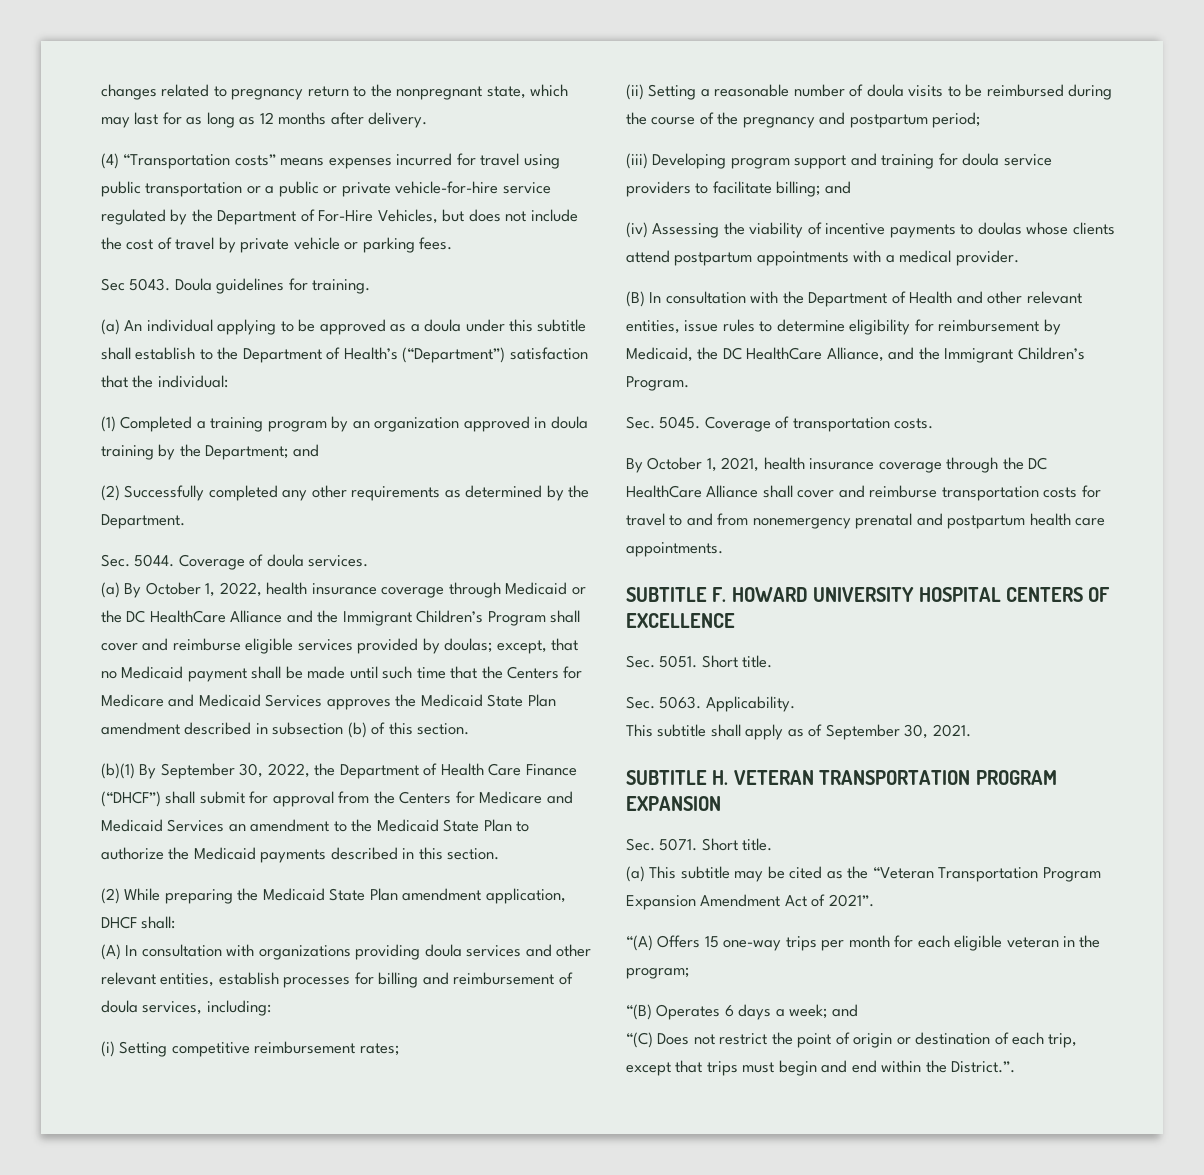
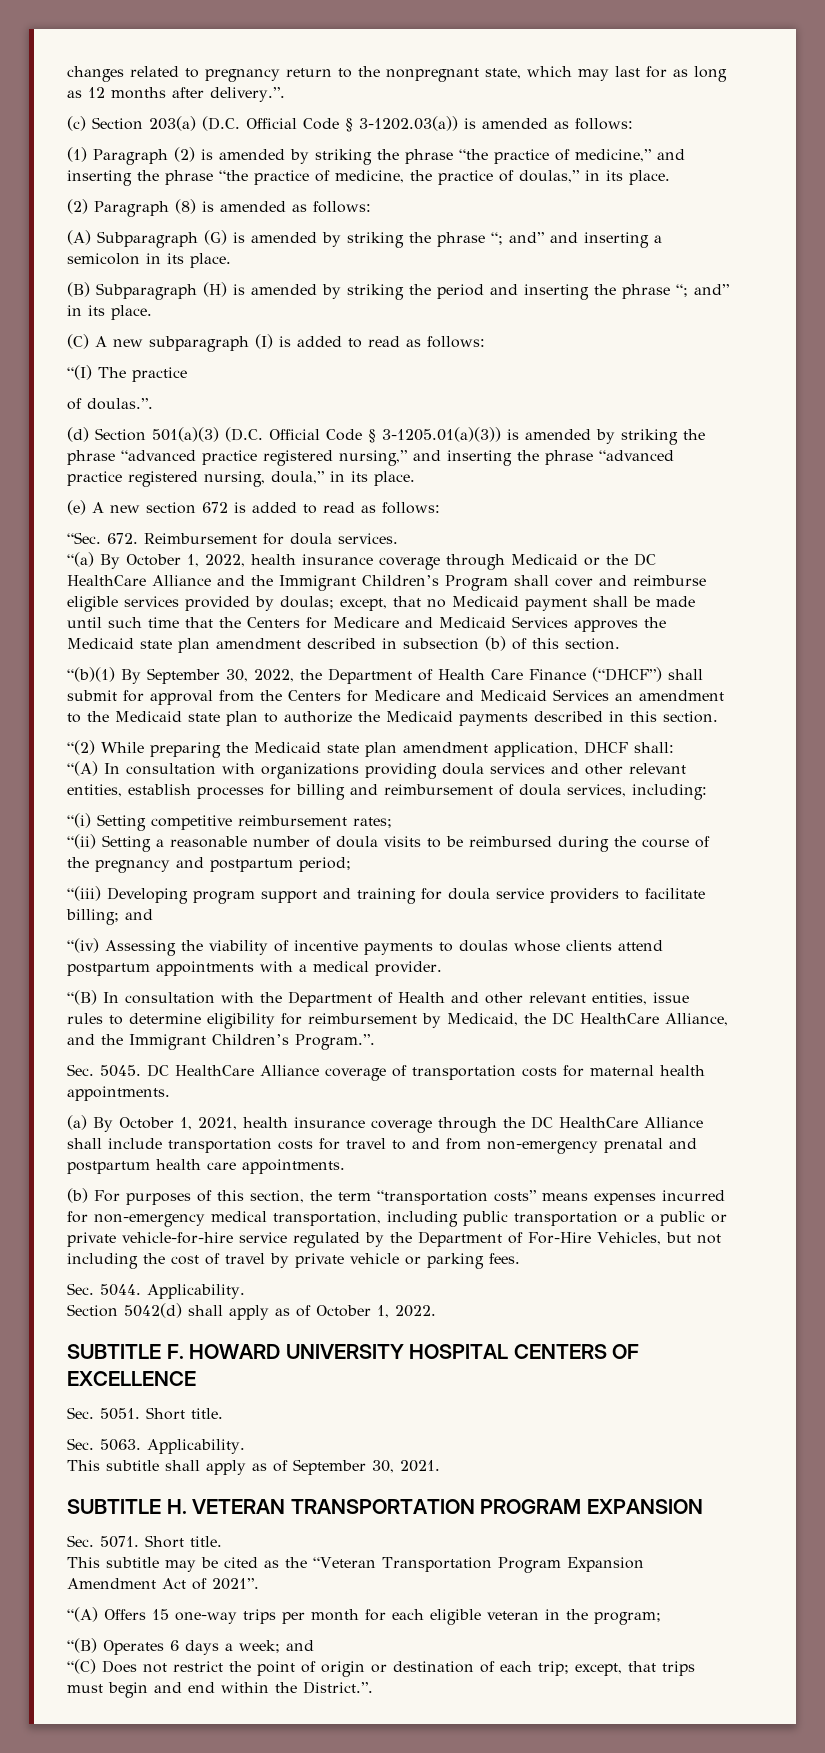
[368,112,428,128] [101,153,560,169] [101,181,551,197] [101,209,578,225] [101,237,453,253] [101,278,371,294] [101,319,587,335] [101,347,588,363] [101,375,228,388] [101,416,588,432] [101,444,319,460] [101,485,590,501] [101,514,185,529] [101,554,264,570] delivery. // (4) “Transportation costs” means expenses incurred for travel using public transportation or a public or private vehicle-for-hire service regulated by the Department of For-Hire Vehicles, but does not include the cost of travel by private vehicle or parking fees. // Sec 5043. Doula guidelines for training. // (a) An individual applying to be approved as a doula under this subtitle shall establish to the Department of Health’s (“Department”) satisfaction that the individual: // (1) Completed a training program by an organization approved in doula training by the Department; and // (2) Successfully completed any other requirements as determined by the Department. // Sec. 5044. Coverage of -> [210,87,285,102] [67,116,633,132] [67,147,685,165] [67,170,670,186] [67,199,371,217] [67,230,662,248] [67,253,231,268] [67,282,729,300] [67,305,152,320] [67,334,485,352] [67,365,187,382] [67,398,153,410] [67,427,705,445] [67,450,674,466] [67,471,415,487] [67,500,440,515] [67,532,284,545] delivery.”. // (c) Section 203(a) (D.C. Official Code § 3-1202.03(a)) is amended as follows: // (1) Paragraph (2) is amended by striking the phrase “the practice of medicine,” and inserting the phrase “the practice of medicine, the practice of doulas,” in its place. // (2) Paragraph (8) is amended as follows: // (A) Subparagraph (G) is amended by striking the phrase “; and” and inserting a semicolon in its place. // (B) Subparagraph (H) is amended by striking the period and inserting the phrase “; and” in its place. // (C) A new subparagraph (I) is added to read as follows: // “(I) The practice // of doulas.”. // (d) Section 501(a)(3) (D.C. Official Code § 3-1205.01(a)(3)) is amended by striking the phrase “advanced practice registered nursing,” and inserting the phrase “advanced practice registered nursing, doula,” in its place. // (e) A new section 672 is added to read as follows: // “Sec. 672. Reimbursement for
[101,582,120,598] (a) -> [67,552,94,567] “(a)
[487,694,556,707] State Plan -> [140,638,210,653] state plan
[101,763,135,779] (b)(1) -> [67,667,115,682] “(b)(1)
[443,819,512,832] State Plan -> [188,711,258,726] state plan
[101,888,120,904] (2) -> [67,740,95,755] “(2)
[329,888,398,901] State Plan -> [327,742,397,757] state plan
[101,944,121,960] (A) -> [67,761,98,776] “(A)
[101,1041,115,1057] (i) -> [67,813,91,828] “(i)
[626,84,644,100] (ii) -> [67,834,96,849] “(ii)
[626,153,648,169] (iii) -> [67,886,101,901] “(iii)
[626,222,648,238] (iv) -> [67,938,99,953] “(iv)
[626,291,645,307] (B) -> [67,990,97,1005] “(B)
[626,376,689,391] Program. -> [295,1034,375,1050] Program.”.
[704,416,934,432] Coverage of transportation costs. // -> [147,1064,705,1081] [67,1086,170,1101] [67,1115,87,1130] DC HealthCare Alliance coverage of transportation costs for maternal health appointments. // (a)
[797,485,938,498] cover and reimburse -> [108,1138,162,1149] include
[752,518,851,529] nonemergency -> [487,1141,598,1154] non-emergency
(723, 549) none -> [67,1188,725,1205] [67,1211,727,1227] [67,1231,721,1248] [67,1253,520,1269] [67,1283,245,1299] [67,1303,436,1320] // (b) For purposes of this section, the term “transportation costs” means expenses incurred for non-emergency medical transportation, including public transportation or a public or private vehicle-for-hire service regulated by the Department of For-Hire Vehicles, but not including the cost of travel by private vehicle or parking fees. // Sec. 5044. Applicability. // Section 5042(d) shall apply as of October 1, 2022.
[626,866,645,882] (a) -> (222, 1541) none
[1048,1033,1078,1048] [626,1062,671,1076] trip, except -> [538,1661,622,1676] trip; except,

